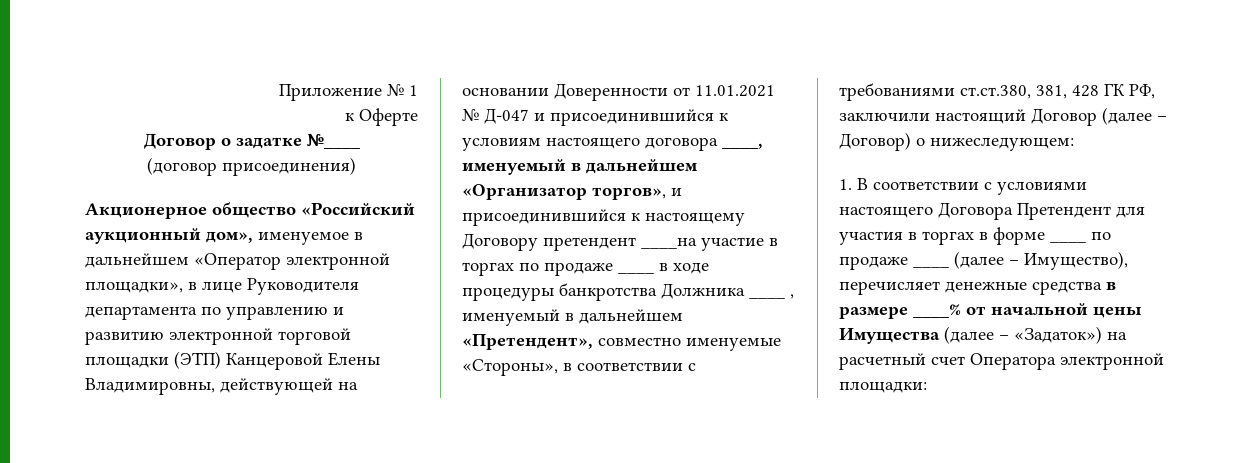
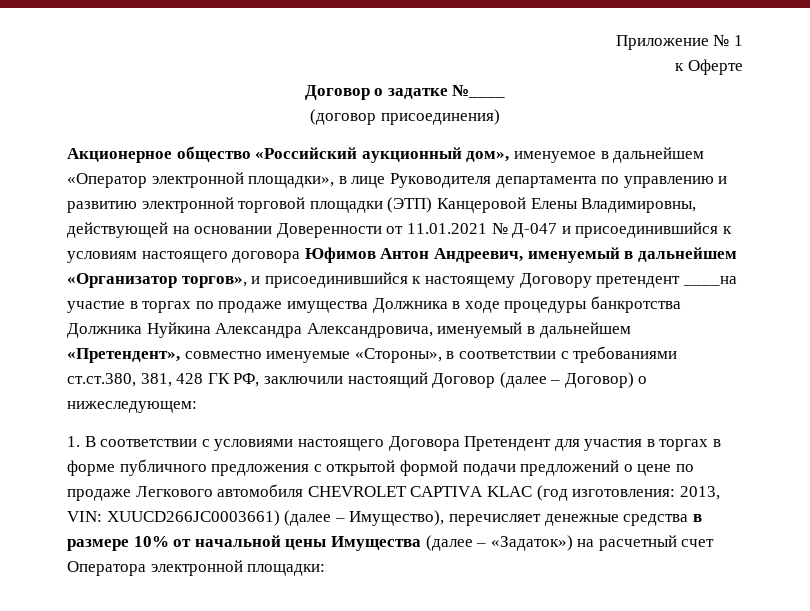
[722,143,763,149] ____, -> [304,247,523,263] Юфимов Антон Андреевич,
[618,271,654,274] ____ -> [286,298,448,313] имущества Должника
[749,294,794,299] ____ , -> [146,322,433,338] Нуйкина Александра Александровича,
[1050,240,1086,243] [1091,232,1111,240] [839,256,949,270] ____ по продаже ____ -> [119,459,694,476] [67,484,720,501] [67,510,280,526] публичного предложения с открытой формой подачи предложений о цене по продаже Легкового автомобиля CHEVROLET CAPTIVA KLAC (год изготовления: 2013, VIN: XUUCD266JC0003661)
[913,304,961,318] ____% -> [133,536,169,547] 10%

